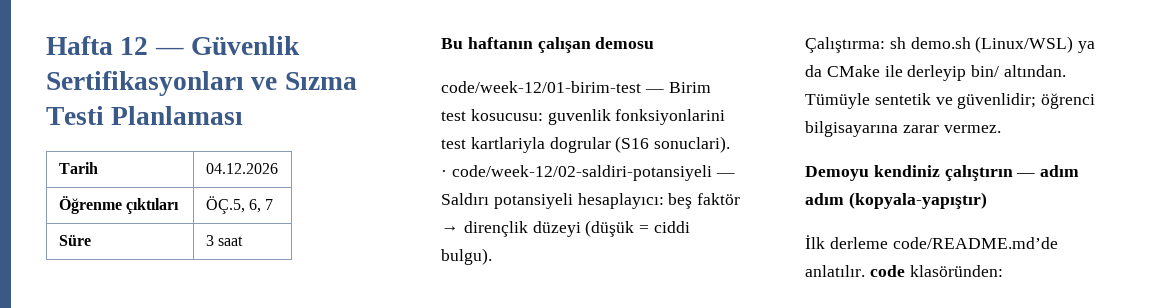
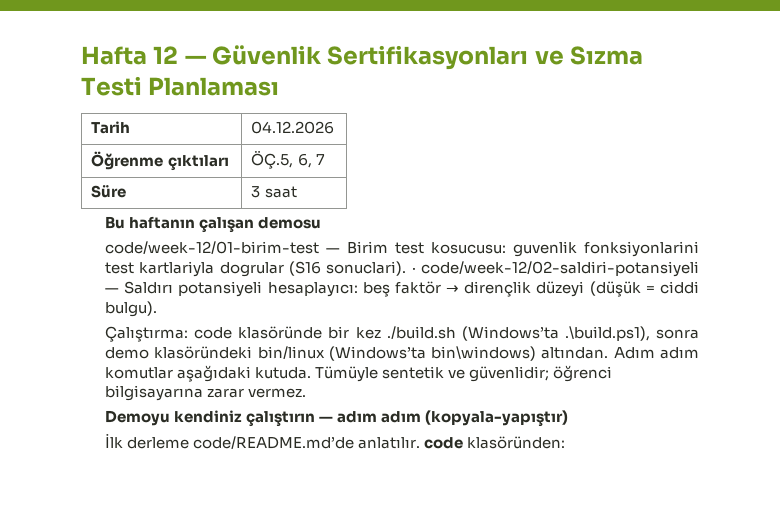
[889,36,1095,53] [805,65,1066,81] sh demo.sh (Linux/WSL) ya da CMake ile derleyip bin/ altından. -> [194,326,699,341] [105,346,699,361] [105,365,312,382] code klasöründe bir kez ./build.sh (Windows’ta .\build.ps1), sonra demo klasöründeki bin/linux (Windows’ta bin\windows) altından. Adım adım komutlar aşağıdaki kutuda.

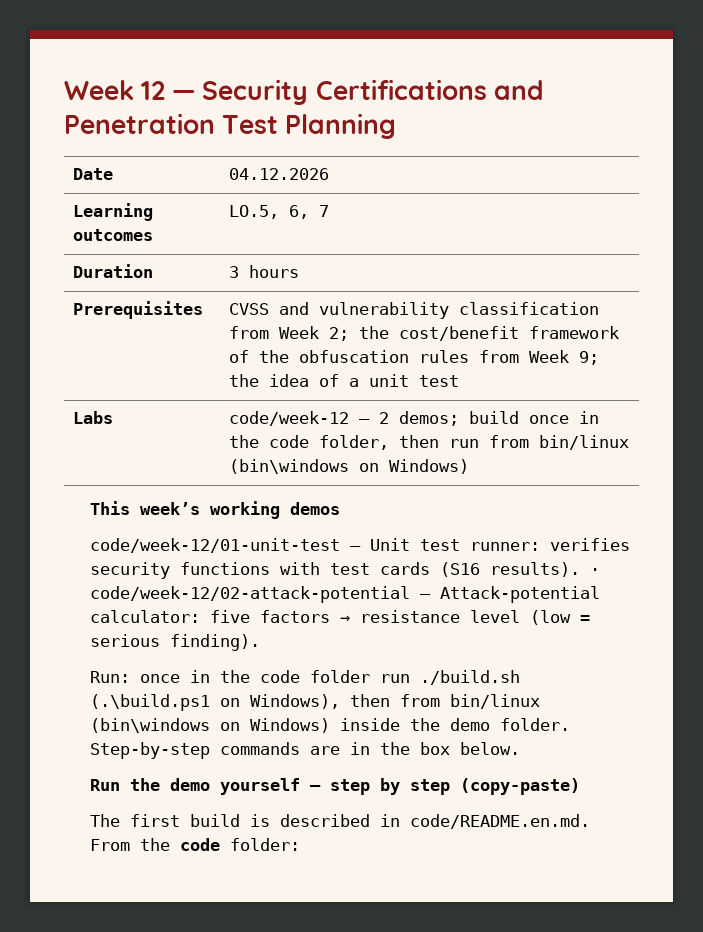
[81,46,147,65] Hafta -> [64,80,134,100] Week
[212,45,644,70] [81,76,280,96] [91,121,131,134] [251,121,335,134] [91,151,229,171] [251,151,294,169] Güvenlik Sertifikasyonları ve Sızma Testi Planlaması // Tarih | 04.12.2026 // Öğrenme çıktıları | ÖÇ.5, -> [202,79,544,105] [64,113,397,139] [73,168,114,180] [229,168,330,180] [73,203,154,221] [73,229,154,241] [229,205,280,219] Security Certifications and Penetration Test Planning // Date | 04.12.2026 // Learning outcomes | LO.5,
[91,185,127,198] Süre -> [73,264,154,278] Duration
[264,186,297,198] [105,216,322,233] [105,241,699,257] [105,261,699,277] [105,281,700,297] [105,301,158,317] [105,326,699,342] [105,346,699,361] [105,365,613,382] [105,385,307,401] [105,410,569,427] [105,434,566,449] saat // Bu haftanın çalışan demosu // code/week-12/01-birim-test — Birim test kosucusu: guvenlik fonksiyonlarini test kartlariyla dogrular (S16 sonuclari). · code/week-12/02-saldiri-potansiyeli — Saldırı potansiyeli hesaplayıcı: beş faktör → dirençlik düzeyi (düşük = ciddi bulgu). // Çalıştırma: code klasöründe bir kez ./build.sh (Windows’ta .\build.ps1), sonra demo klasöründeki bin/linux (Windows’ta bin\windows) altından. Adım adım komutlar aşağıdaki kutuda. Tümüyle sentetik ve güvenlidir; öğrenci bilgisayarına zarar vermez. // Demoyu kendiniz çalıştırın — adım adım (kopyala-yapıştır) // İlk derleme code/README.md’de anlatılır. code klasöründen: -> [249,265,300,278] [73,301,204,319] [229,302,600,319] [229,326,620,341] [229,350,600,365] [229,374,460,387] [73,411,114,424] [229,411,600,426] [229,435,630,450] [229,459,470,474] [89,501,340,519] [89,538,630,553] [89,562,600,579] [89,586,600,603] [89,610,590,625] [89,634,260,651] [89,670,520,685] [89,694,540,711] [89,718,570,733] [89,742,520,759] [89,778,580,795] [89,814,590,829] [89,838,300,851] hours // Prerequisites | CVSS and vulnerability classification from Week 2; the cost/benefit framework of the obfuscation rules from Week 9; the idea of a unit test // Labs | code/week-12 — 2 demos; build once in the code folder, then run from bin/linux (bin\windows on Windows) // This week’s working demos // code/week-12/01-unit-test — Unit test runner: verifies security functions with test cards (S16 results). · code/week-12/02-attack-potential — Attack-potential calculator: five factors → resistance level (low = serious finding). // Run: once in the code folder run ./build.sh (.\build.ps1 on Windows), then from bin/linux (bin\windows on Windows) inside the demo folder. Step-by-step commands are in the box below. // Run the demo yourself — step by step (copy-paste) // The first build is described in code/README.en.md. From the code folder:

